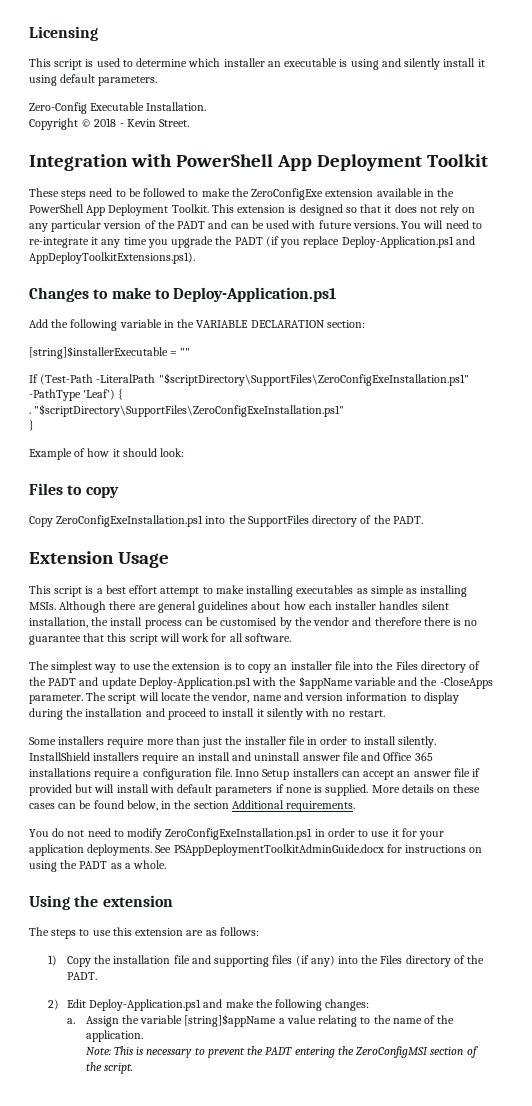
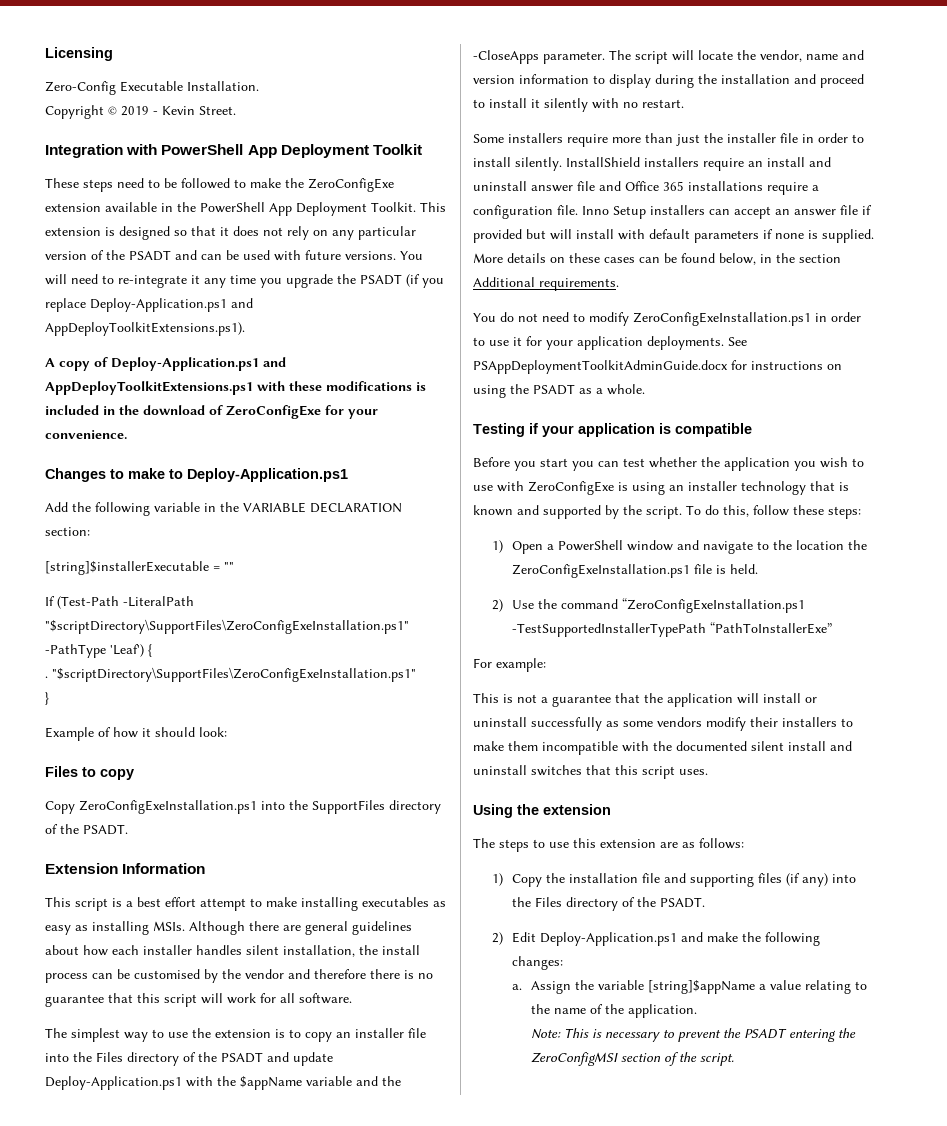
[29,58,485,70] [29,74,158,86] // This script is used to determine which installer an executable is using and silently install it using default parameters. -> (113, 54) none
[94,118,117,127] 2018 -> [121,106,149,116] 2019
[177,221,206,229] PADT -> [129,250,171,261] PSADT
[234,237,263,245] PADT -> [360,274,402,285] PSADT
(195, 258) none -> [45,357,286,371] [45,381,426,395] [45,405,378,419] [45,430,127,439] // A copy of Deploy-Application.ps1 and AppDeployToolkitExtensions.ps1 with these modifications is included in the download of ZeroConfigExe for your convenience.
[392,516,423,524] PADT. -> [83,824,128,835] PSADT.
[117,552,169,568] Usage -> [122,863,206,874] Information
[370,585,404,597] simple -> [45,925,71,935] easy
[48,678,77,686] PADT -> [221,1052,263,1063] PSADT
[79,861,108,869] PADT -> [533,384,575,395] PSADT
(167, 864) none -> [473,423,752,437] [473,457,864,471] [473,481,849,495] [473,505,861,519] [492,540,867,554] [511,564,758,578] [492,598,805,613] [511,622,832,637] [473,658,546,672] [473,693,817,707] [473,717,853,731] [473,741,852,755] [473,765,708,779] // Testing if your application is compatible // Before you start you can test whether the application you wish to use with ZeroConfigExe is using an installer technology that is known and supported by the script. To do this, follow these steps: // 1) Open a PowerShell window and navigate to the location the ZeroConfigExeInstallation.ps1 file is held. // 2) Use the command “ZeroConfigExeInstallation.ps1 -TestSupportedInstallerTypePath “PathToInstallerExe” // For example: // This is not a guarantee that the application will install or uninstall successfully as some vendors modify their installers to make them incompatible with the documented silent install and uninstall switches that this script uses.
[66,972,97,980] PADT. -> [659,897,705,908] PSADT.
[265,1047,293,1055] PADT -> [743,1028,787,1039] PSADT

